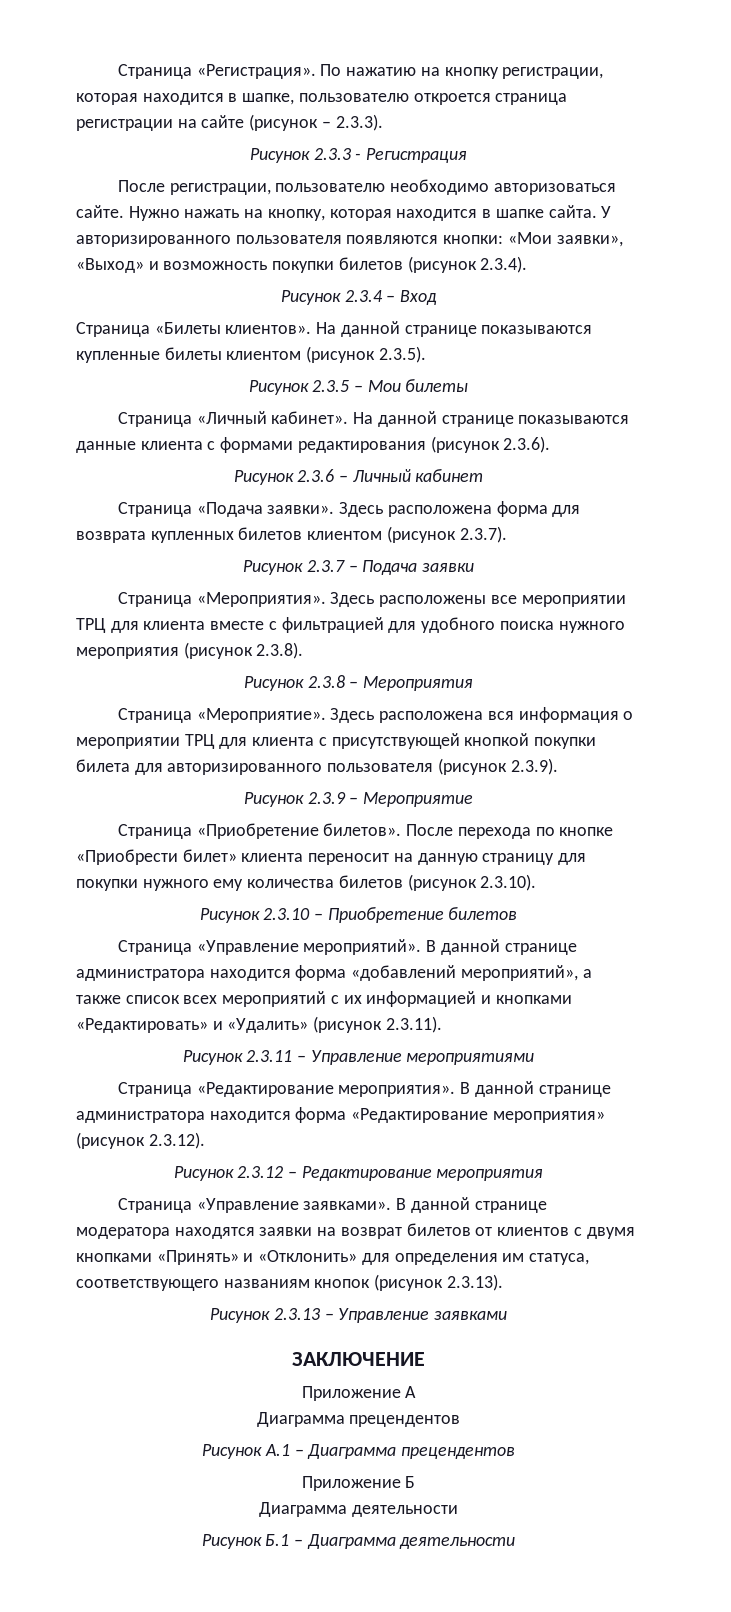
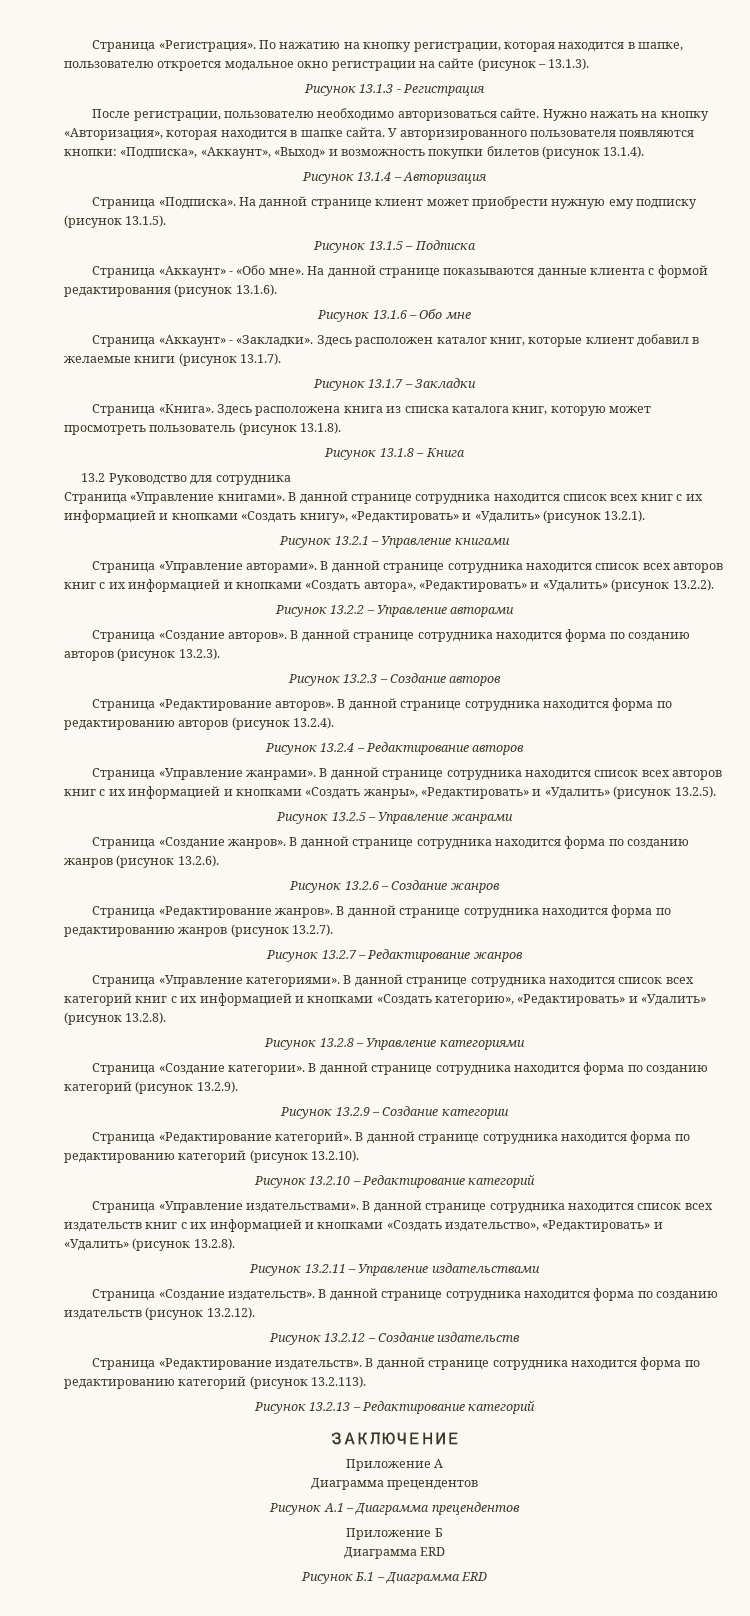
[495,93,568,105] страница -> [224,61,329,71] модальное окно
[335,114,383,131] [249,148,351,163] 2.3.3). // Рисунок 2.3.3 -> [548,58,590,70] [303,84,394,96] 13.1.3). // Рисунок 13.1.3
[267,209,325,221] кнопку, -> [660,111,709,121] [64,128,163,140] кнопку «Авторизация»,
[507,232,623,247] «Мои заявки», -> [120,147,271,159] «Подписка», «Аккаунт»,
[480,256,528,273] [280,290,438,305] [76,321,593,337] [76,346,426,363] [248,379,469,395] [118,411,349,427] 2.3.4). // Рисунок 2.3.4 – Вход // Страница «Билеты клиентов». На данной странице показываются купленные билеты клиентом (рисунок 2.3.5). // Рисунок 2.3.5 – Мои билеты // Страница «Личный кабинет». -> [603,146,645,158] [301,172,488,184] [92,196,698,209] [64,215,167,228] [313,240,476,253] [92,265,304,278] 13.1.4). // Рисунок 13.1.4 – Авторизация // Страница «Подписка». На данной странице клиент может приобрести нужную ему подписку (рисунок 13.1.5). // Рисунок 13.1.5 – Подписка // Страница «Аккаунт» - «Обо мне».
[220,437,294,453] формами -> [657,265,708,278] формой
[503,436,551,453] [233,469,484,485] [118,501,581,517] [76,526,507,543] [243,560,474,575] [118,592,626,607] [76,617,625,633] [76,642,304,659] [243,675,474,691] [118,707,634,723] [76,733,597,749] [76,758,558,775] [243,792,474,807] [118,823,614,839] [76,849,587,865] [76,874,537,891] [199,907,518,923] [118,939,577,955] [76,965,592,981] [76,991,572,1007] [76,1016,442,1033] [182,1050,535,1065] [118,1081,611,1097] [76,1107,605,1123] [76,1132,205,1149] [173,1166,544,1181] [118,1197,547,1213] [76,1223,635,1239] [76,1250,590,1265] [76,1274,503,1291] [210,1308,507,1323] 2.3.6). // Рисунок 2.3.6 – Личный кабинет // Страница «Подача заявки». Здесь расположена форма для возврата купленных билетов клиентом (рисунок 2.3.7). // Рисунок 2.3.7 – Подача заявки // Страница «Мероприятия». Здесь расположены все мероприятии ТРЦ для клиента вместе с фильтрацией для удобного поиска нужного мероприятия (рисунок 2.3.8). // Рисунок 2.3.8 – Мероприятия // Страница «Мероприятие». Здесь расположена вся информация о мероприятии ТРЦ для клиента с присутствующей кнопкой покупки билета для авторизированного пользователя (рисунок 2.3.9). // Рисунок 2.3.9 – Мероприятие // Страница «Приобретение билетов». После перехода по кнопке «Приобрести билет» клиента переносит на данную страницу для покупки нужного ему количества билетов (рисунок 2.3.10). // Рисунок 2.3.10 – Приобретение билетов // Страница «Управление мероприятий». В данной странице администратора находится форма «добавлений мероприятий», а также список всех мероприятий с их информацией и кнопками «Редактировать» и «Удалить» (рисунок 2.3.11). // Рисунок 2.3.11 – Управление мероприятиями // Страница «Редактирование мероприятия». В данной странице администратора находится форма «Редактирование мероприятия» (рисунок 2.3.12). // Рисунок 2.3.12 – Редактирование мероприятия // Страница «Управление заявками». В данной странице модератора находятся заявки на возврат билетов от клиентов с двумя кнопками «Принять» и «Отклонить» для определения им статуса, соответствующего названиям кнопок (рисунок 2.3.13). // Рисунок 2.3.13 – Управление заявками -> [235,284,277,296] [317,309,471,322] [92,334,700,347] [64,353,282,366] [312,378,477,391] [92,404,652,416] [64,422,342,435] [324,448,465,460] [81,473,291,485] [64,491,703,504] [64,510,646,523] [279,536,510,548] [92,560,724,573] [64,579,714,592] [274,605,515,617] [92,629,691,642] [64,648,220,661] [287,673,502,686] [92,698,672,711] [64,717,335,730] [264,742,525,755] [92,767,723,780] [64,786,716,799] [276,812,513,824] [92,836,690,849] [64,855,219,868] [289,880,500,893] [92,905,671,918] [64,924,334,937] [266,949,523,962] [92,974,694,987] [64,993,707,1006] [64,1012,167,1025] [264,1038,525,1050] [92,1062,709,1075] [64,1081,238,1094] [280,1106,509,1119] [92,1131,690,1144] [64,1150,360,1163] [253,1174,536,1188] [92,1200,713,1213] [64,1219,663,1232] [64,1238,235,1251] [249,1263,540,1276] [92,1288,719,1301] [64,1307,255,1320] [268,1332,521,1345] [92,1357,700,1370] [64,1376,367,1389] [253,1400,536,1414] 13.1.6). // Рисунок 13.1.6 – Обо мне // Страница «Аккаунт» - «Закладки». Здесь расположен каталог книг, которые клиент добавил в желаемые книги (рисунок 13.1.7). // Рисунок 13.1.7 – Закладки // Страница «Книга». Здесь расположена книга из списка каталога книг, которую может просмотреть пользователь (рисунок 13.1.8). // Рисунок 13.1.8 – Книга // 13.2 Руководство для сотрудника // Страница «Управление книгами». В данной странице сотрудника находится список всех книг с их информацией и кнопками «Создать книгу», «Редактировать» и «Удалить» (рисунок 13.2.1). // Рисунок 13.2.1 – Управление книгами // Страница «Управление авторами». В данной странице сотрудника находится список всех авторов книг с их информацией и кнопками «Создать автора», «Редактировать» и «Удалить» (рисунок 13.2.2). // Рисунок 13.2.2 – Управление авторами // Страница «Создание авторов». В данной странице сотрудника находится форма по созданию авторов (рисунок 13.2.3). // Рисунок 13.2.3 – Создание авторов // Страница «Редактирование авторов». В данной странице сотрудника находится форма по редактированию авторов (рисунок 13.2.4). // Рисунок 13.2.4 – Редактирование авторов // Страница «Управление жанрами». В данной странице сотрудника находится список всех авторов книг с их информацией и кнопками «Создать жанры», «Редактировать» и «Удалить» (рисунок 13.2.5). // Рисунок 13.2.5 – Управление жанрами // Страница «Создание жанров». В данной странице сотрудника находится форма по созданию жанров (рисунок 13.2.6). // Рисунок 13.2.6 – Создание жанров // Страница «Редактирование жанров». В данной странице сотрудника находится форма по редактированию жанров (рисунок 13.2.7). // Рисунок 13.2.7 – Редактирование жанров // Страница «Управление категориями». В данной странице сотрудника находится список всех категорий книг с их информацией и кнопками «Создать категорию», «Редактировать» и «Удалить» (рисунок 13.2.8). // Рисунок 13.2.8 – Управление категориями // Страница «Создание категории». В данной странице сотрудника находится форма по созданию категорий (рисунок 13.2.9). // Рисунок 13.2.9 – Создание категории // Страница «Редактирование категорий». В данной странице сотрудника находится форма по редактированию категорий (рисунок 13.2.10). // Рисунок 13.2.10 – Редактирование категорий // Страница «Управление издательствами». В данной странице сотрудника находится список всех издательств книг с их информацией и кнопками «Создать издательство», «Редактировать» и «Удалить» (рисунок 13.2.8). // Рисунок 13.2.11 – Управление издательствами // Страница «Создание издательств». В данной странице сотрудника находится форма по созданию издательств (рисунок 13.2.12). // Рисунок 13.2.12 – Создание издательств // Страница «Редактирование издательств». В данной странице сотрудника находится форма по редактированию категорий (рисунок 13.2.113). // Рисунок 13.2.13 – Редактирование категорий
[351,1505,458,1517] деятельности -> [420,1547,446,1556] ERD
[399,1537,516,1549] деятельности -> [461,1572,488,1581] ERD

